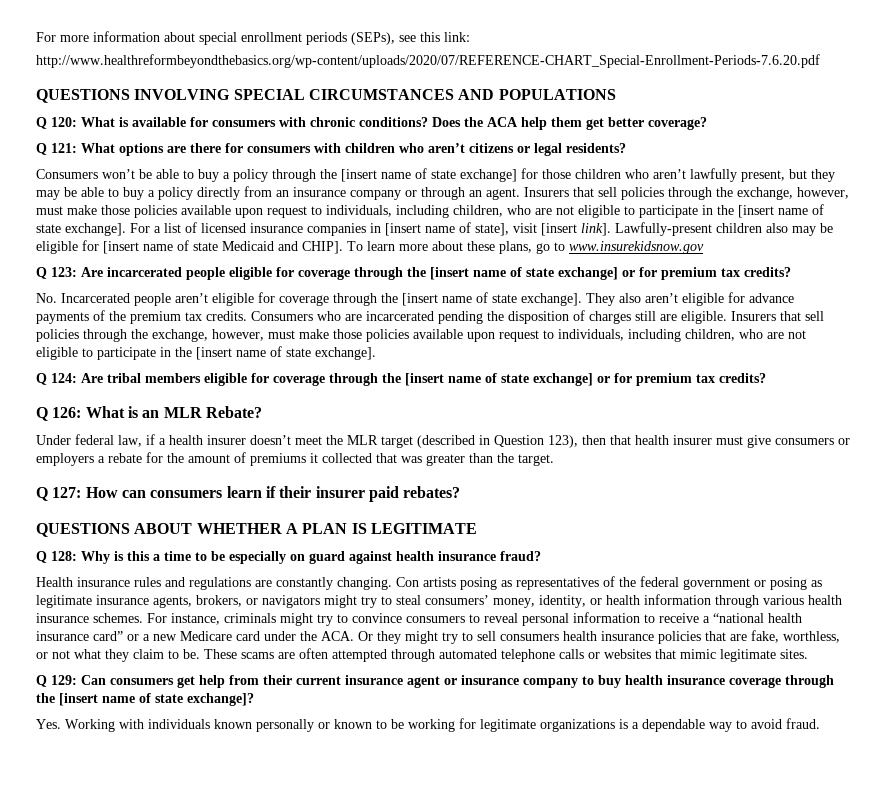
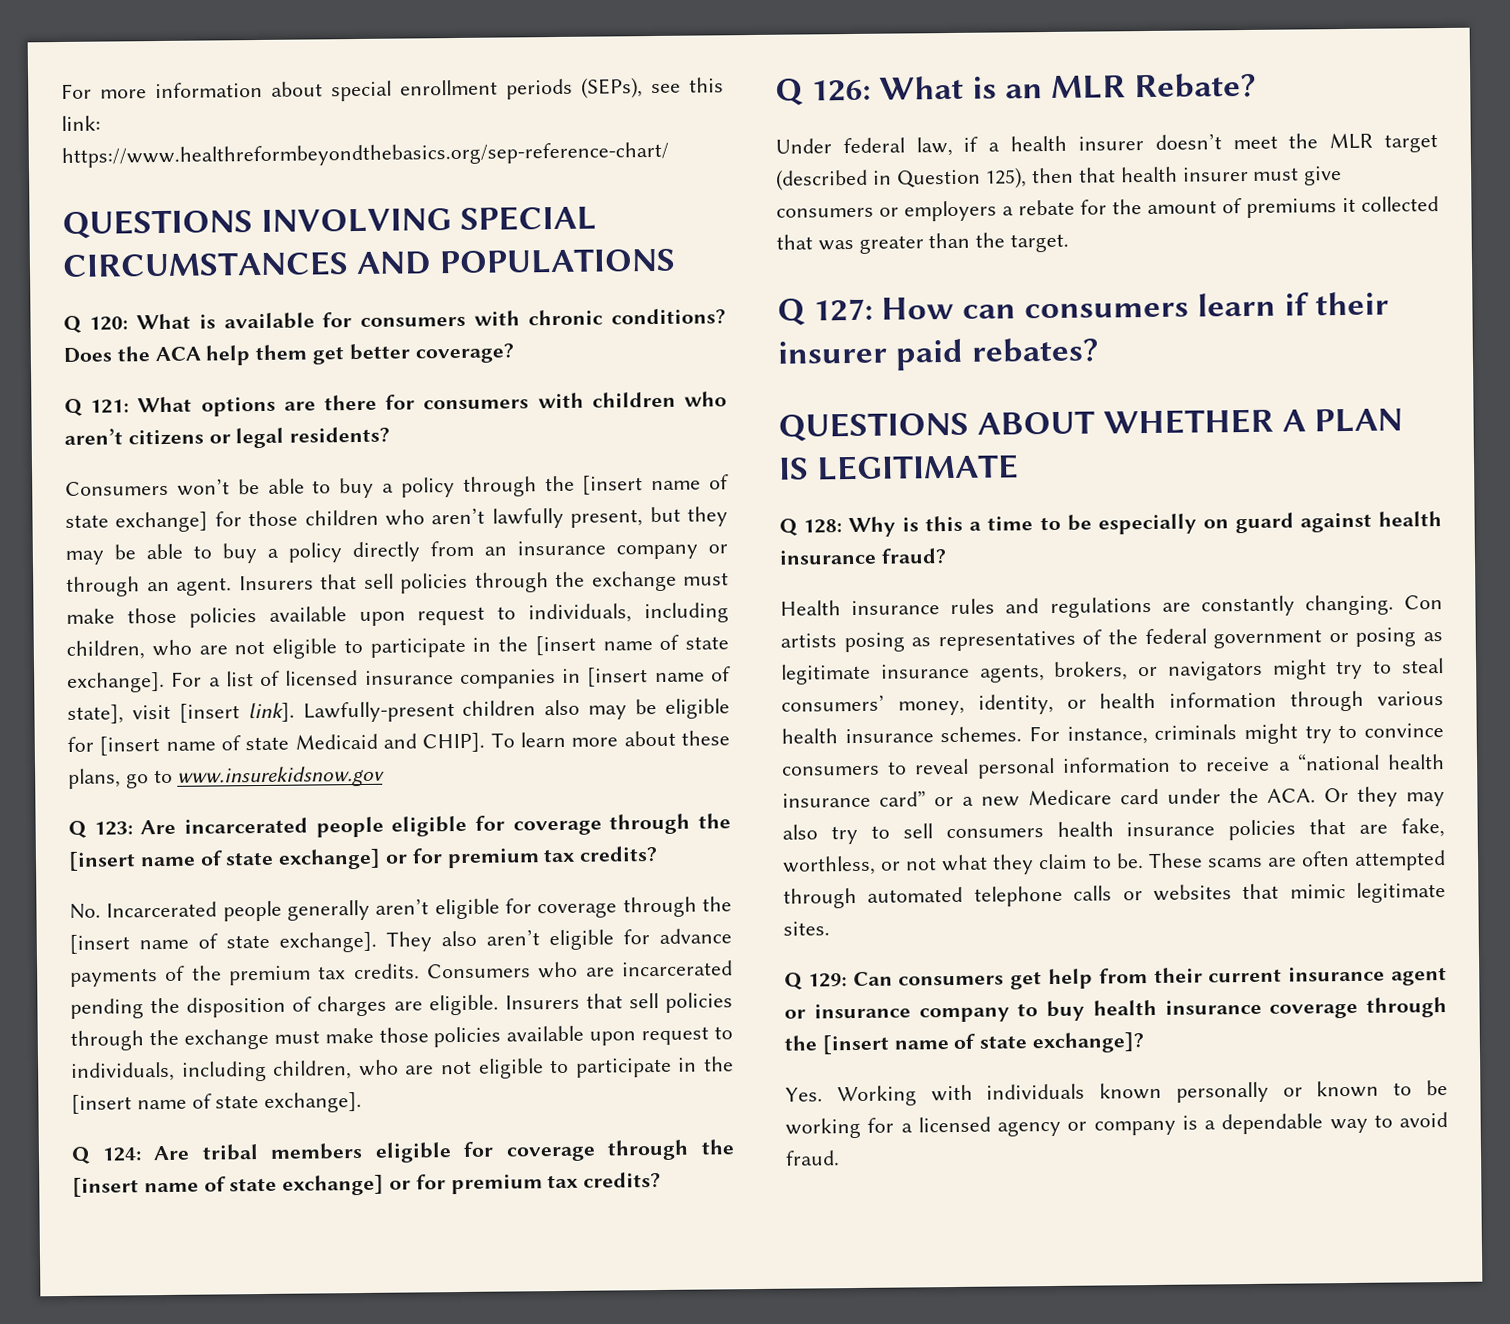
[36,54,820,68] http://www.healthreformbeyondthebasics.org/wp-content/uploads/2020/07/REFERENCE-CHART_Special-Enrollment-Periods-7.6.20.pdf -> [61,141,669,168] https://www.healthreformbeyondthebasics.org/sep-reference-chart/
[737,187,849,200] exchange, however, -> [591,570,677,592] exchange
(171, 299) none -> [287,899,370,921] generally
[635,311,656,321] still -> (388, 1006) none
[152,329,264,342] exchange, however, -> [183,1028,269,1050] exchange
[548,435,578,448] 123), -> [985,167,1028,189] 125),
[405,631,438,644] might -> [1406,792,1445,807] [782,824,818,840] may also
[480,719,615,732] legitimate organizations -> [900,1116,1176,1137] a licensed agency or company

